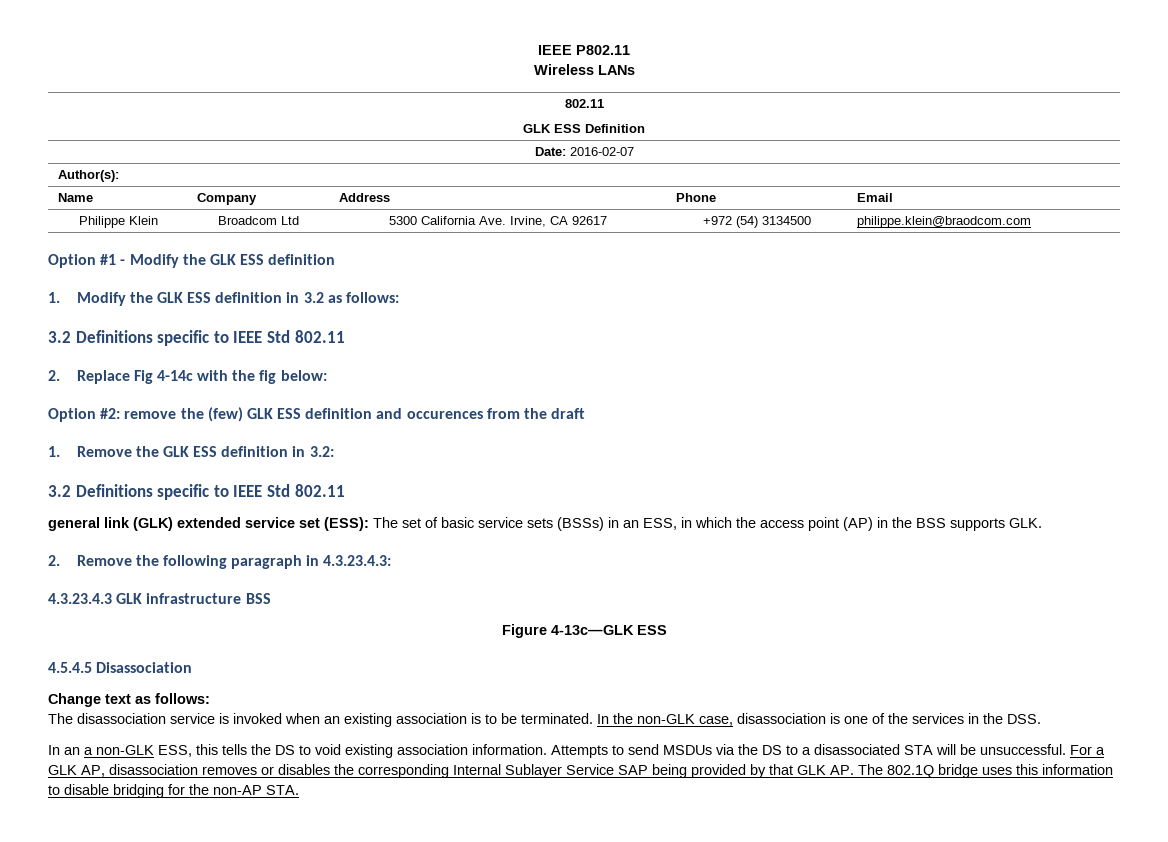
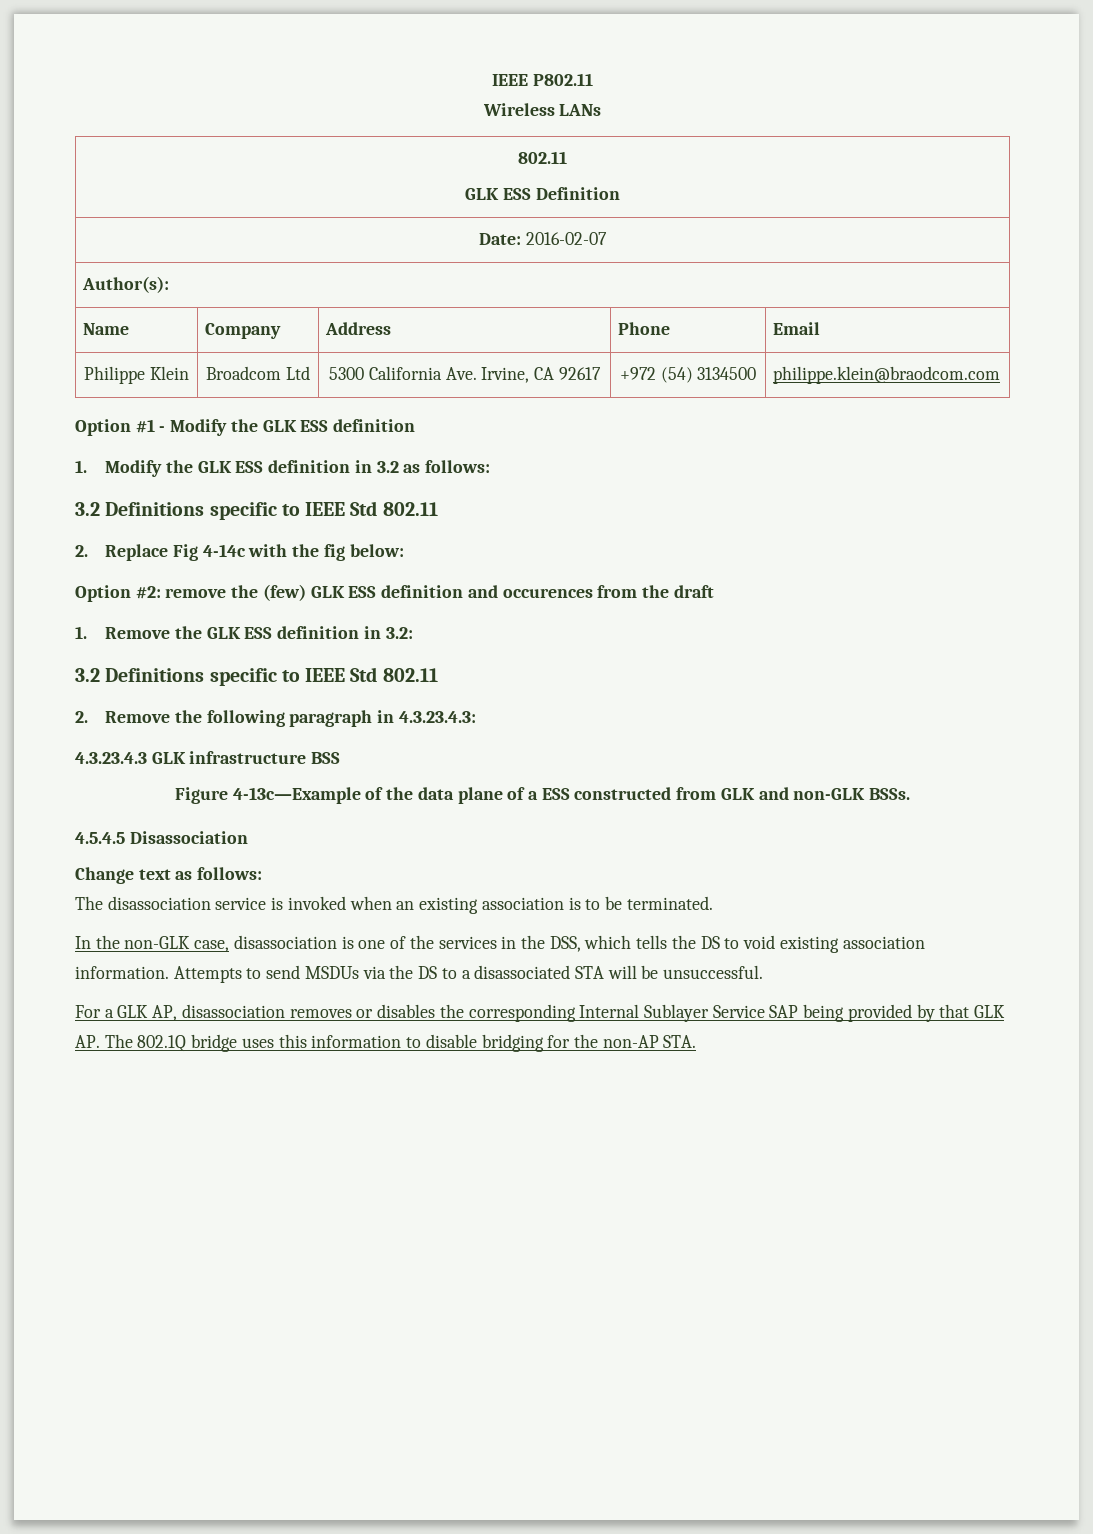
[48,517,1042,531] // general link (GLK) extended service set (ESS): The set of basic service sets (BSSs) in an ESS, in which the access point (AP) in the BSS supports GLK. -> (438, 675) none
[550,625,667,635] 4-13c—GLK ESS -> [232,787,911,804] 4-13c—Example of the data plane of a ESS constructed from GLK and non-GLK BSSs.
(593, 718) none -> (713, 903) //
[1007,714,1041,724] [48,744,218,757] DSS. // In an a non-GLK ESS, this -> [549,935,632,952] DSS, which
(1066, 749) none -> (764, 972) //

